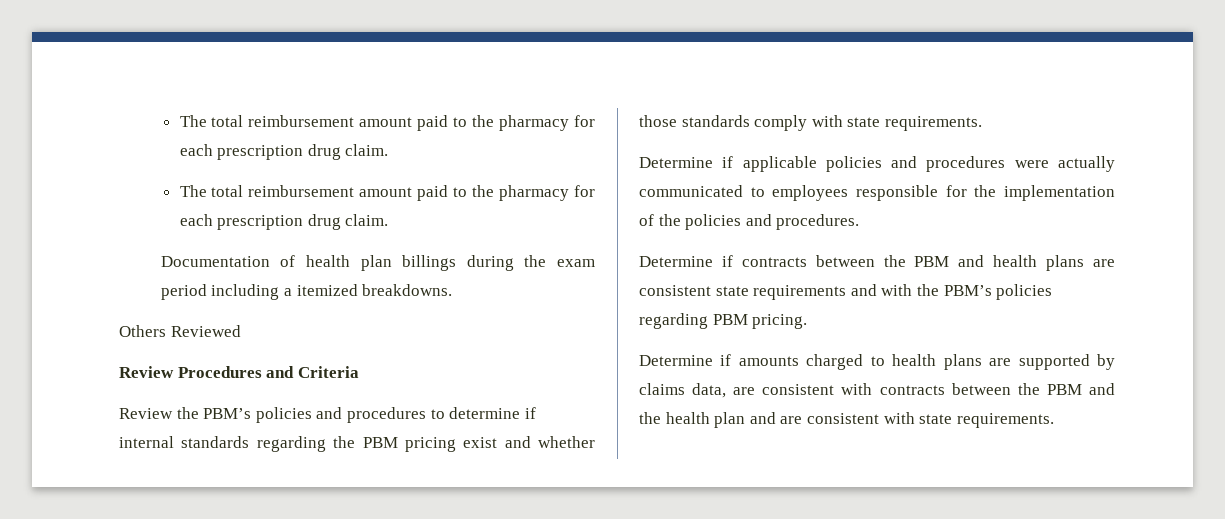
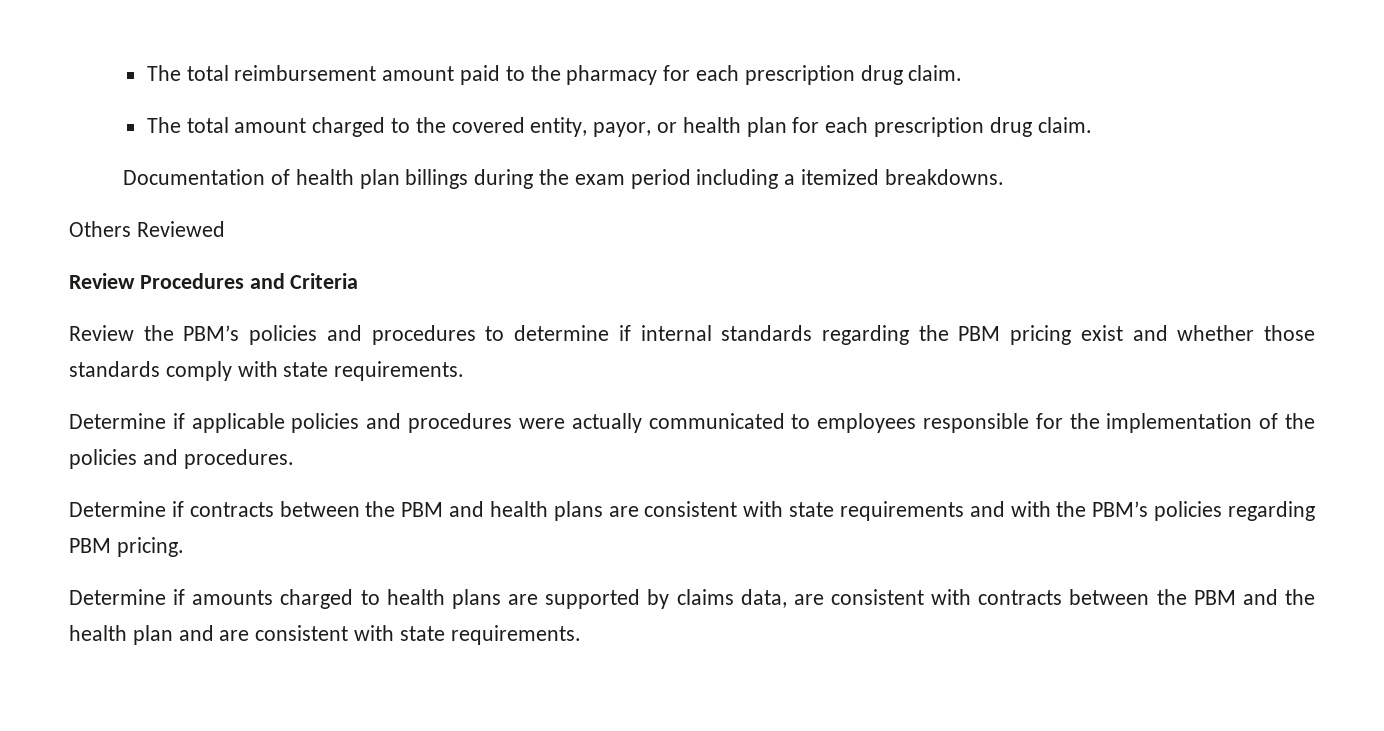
[248,185,570,201] reimbursement amount paid to the pharmacy -> [234,117,787,137] amount charged to the covered entity, payor, or health plan
(711, 290) none -> [743,501,784,517] with

